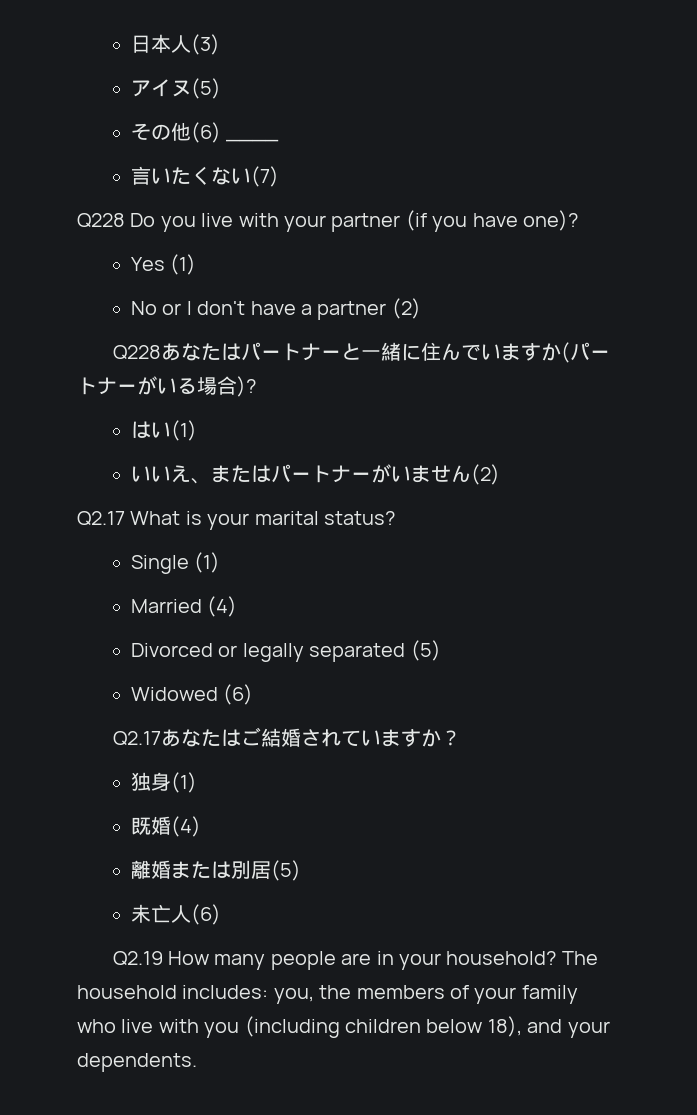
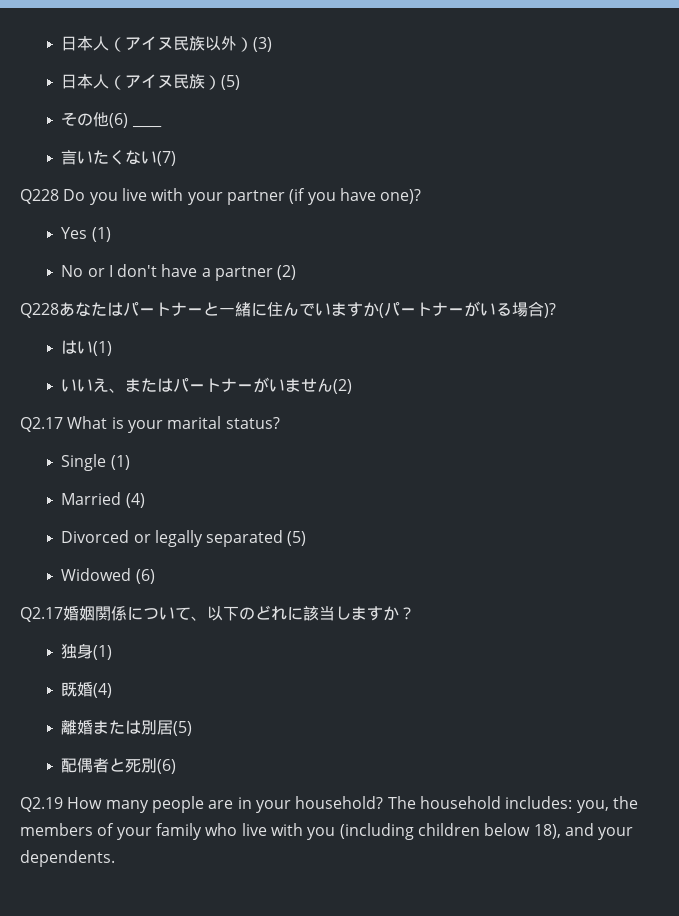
[131,34,221,55] [131,79,192,97] 日本人(3) // アイヌ -> [61,36,273,52] [61,74,222,90] 日本人（アイヌ民族以外）(3) // 日本人（アイヌ民族）
[160,727,381,747] あなたはご結婚されてい -> [63,605,351,621] 婚姻関係について、以下のどれに該当し
[131,904,192,923] 未亡人 -> [61,758,158,773] 配偶者と死別

